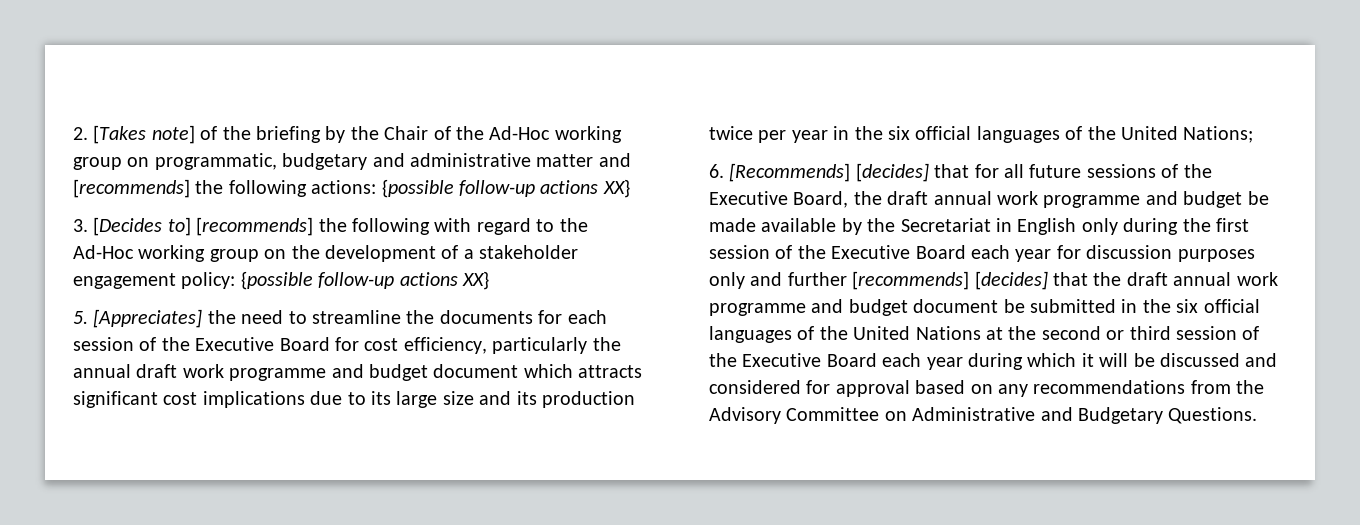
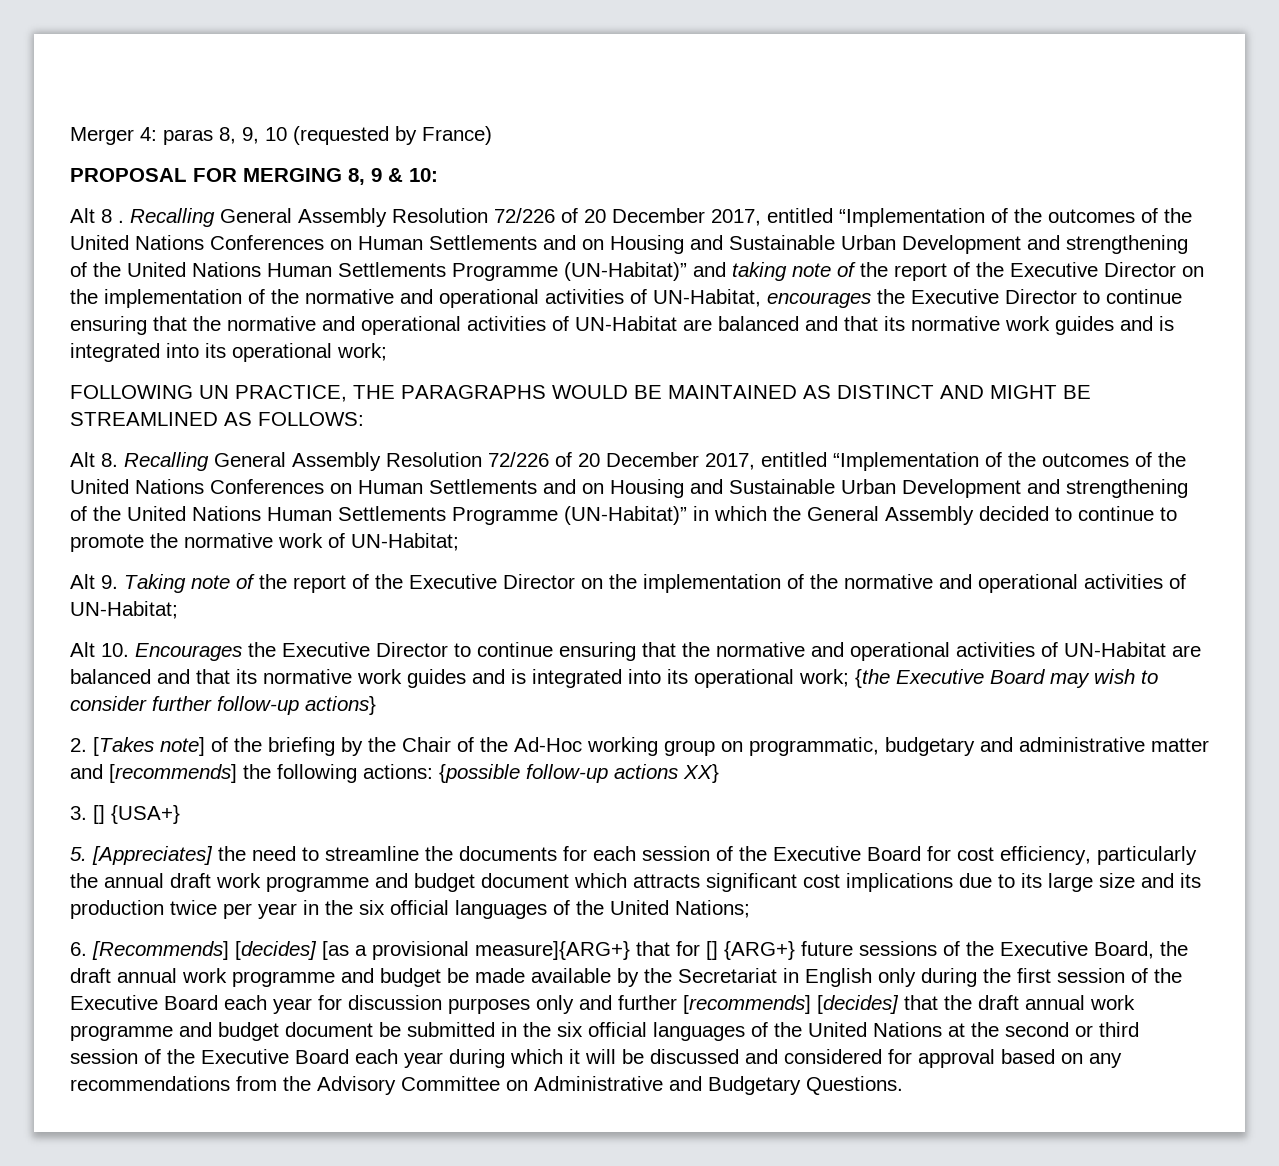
(73, 133) none -> [70,126,492,145] [70,168,438,185] [70,208,1192,227] [70,235,1188,254] [70,262,1204,281] [70,289,1182,308] [70,316,1174,335] [70,343,387,362] [70,385,1091,402] [70,412,364,426] [70,452,1186,471] [70,479,1188,498] [70,506,1177,525] [70,533,459,552] [70,574,1186,593] [70,601,178,619] [70,642,1201,661] [70,669,1158,688] [70,696,376,715] Merger 4: paras 8, 9, 10 (requested by France) // PROPOSAL FOR MERGING 8, 9 & 10: // Alt 8 . Recalling General Assembly Resolution 72/226 of 20 December 2017, entitled “Implementation of the outcomes of the United Nations Conferences on Human Settlements and on Housing and Sustainable Urban Development and strengthening of the United Nations Human Settlements Programme (UN-Habitat)” and taking note of the report of the Executive Director on the implementation of the normative and operational activities of UN-Habitat, encourages the Executive Director to continue ensuring that the normative and operational activities of UN-Habitat are balanced and that its normative work guides and is integrated into its operational work; // FOLLOWING UN PRACTICE, THE PARAGRAPHS WOULD BE MAINTAINED AS DISTINCT AND MIGHT BE STREAMLINED AS FOLLOWS: // Alt 8. Recalling General Assembly Resolution 72/226 of 20 December 2017, entitled “Implementation of the outcomes of the United Nations Conferences on Human Settlements and on Housing and Sustainable Urban Development and strengthening of the United Nations Human Settlements Programme (UN-Habitat)” in which the General Assembly decided to continue to promote the normative work of UN-Habitat; // Alt 9. Taking note of the report of the Executive Director on the implementation of the normative and operational activities of UN-Habitat; // Alt 10. Encourages the Executive Director to continue ensuring that the normative and operational activities of UN-Habitat are balanced and that its normative work guides and is integrated into its operational work; {the Executive Board may wish to consider further follow-up actions} //
[93,217,588,236] [73,245,579,262] [73,271,489,290] [Decides to] [recommends] the following with regard to the Ad-Hoc working group on the development of a stakeholder engagement policy: {possible follow-up actions XX} -> [93,805,180,824] [] {USA+}
[934,164,1024,178] that for all -> [322,941,795,960] [as a provisional measure]{ARG+} that for [] {ARG+}

